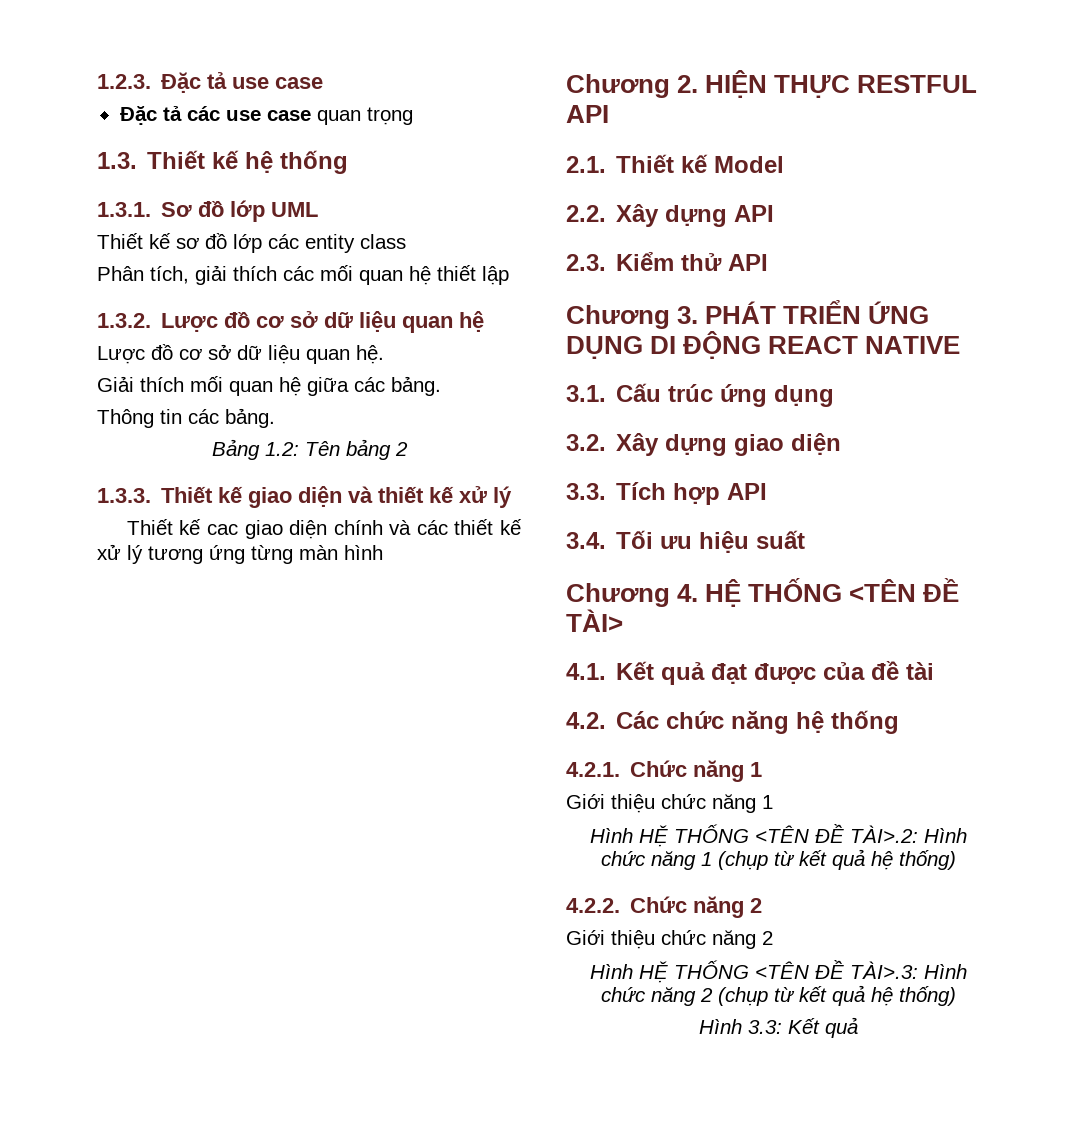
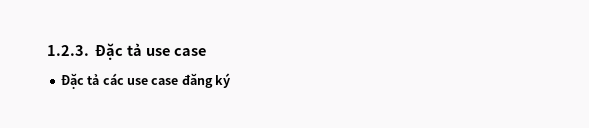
[316,107,413,125] [97,150,349,174] [97,200,319,222] [97,233,406,253] [97,265,509,285] [97,311,485,333] [97,344,384,364] [97,376,441,396] [97,408,275,428] [211,439,408,460] [97,486,513,508] [126,519,523,539] [97,544,383,564] [566,70,978,98] [566,105,609,123] [566,154,785,173] [566,204,775,227] [566,252,769,271] [566,300,930,329] [566,331,961,359] [566,383,835,407] [566,433,842,456] [566,482,768,505] [566,530,806,553] [566,578,960,607] [566,609,623,632] [566,661,935,685] [566,710,900,734] [566,760,763,782] [566,794,773,813] [589,824,967,847] [600,849,956,870] [566,896,763,918] [566,930,773,949] [589,960,967,983] [600,985,956,1006] [698,1017,858,1038] quan trọng // 1.3. Thiết kế hệ thống // 1.3.1. Sơ đồ lớp UML // Thiết kế sơ đồ lớp các entity class // Phân tích, giải thích các mối quan hệ thiết lập // 1.3.2. Lược đồ cơ sở dữ liệu quan hệ // Lược đồ cơ sở dữ liệu quan hệ. // Giải thích mối quan hệ giữa các bảng. // Thông tin các bảng. // Bảng 1.2: Tên bảng 2 // 1.3.3. Thiết kế giao diện và thiết kế xử lý // Thiết kế cac giao diện chính và các thiết kế xử lý tương ứng từng màn hình // Chương 2. HIỆN THỰC RESTFUL API // 2.1. Thiết kế Model // 2.2. Xây dựng API // 2.3. Kiểm thử API // Chương 3. PHÁT TRIỂN ỨNG DỤNG DI ĐỘNG REACT NATIVE // 3.1. Cấu trúc ứng dụng // 3.2. Xây dựng giao diện // 3.3. Tích hợp API // 3.4. Tối ưu hiệu suất // Chương 4. HỆ THỐNG <TÊN ĐỀ TÀI> // 4.1. Kết quả đạt được của đề tài // 4.2. Các chức năng hệ thống // 4.2.1. Chức năng 1 // Giới thiệu chức năng 1 // Hình HỆ THỐNG <TÊN ĐỀ TÀI>.2: Hình chức năng 1 (chụp từ kết quả hệ thống) // 4.2.2. Chức năng 2 // Giới thiệu chức năng 2 // Hình HỆ THỐNG <TÊN ĐỀ TÀI>.3: Hình chức năng 2 (chụp từ kết quả hệ thống) // Hình 3.3: Kết quả -> [181,73,230,88] đăng ký

